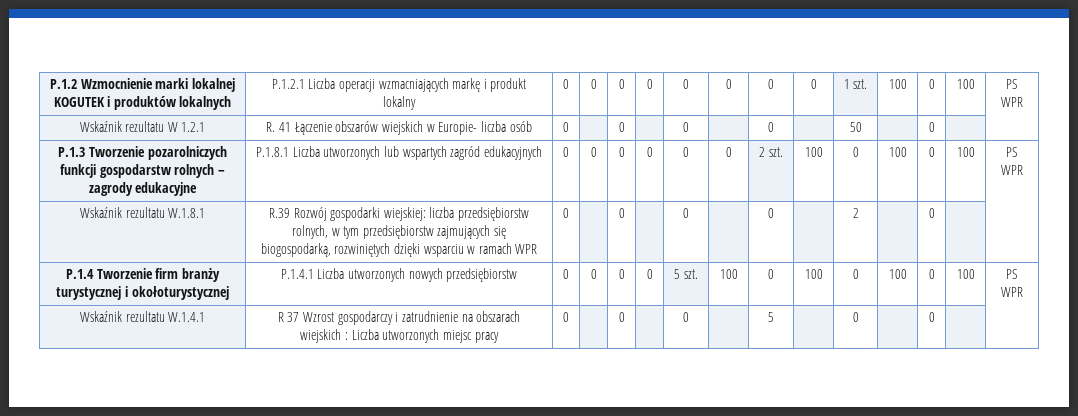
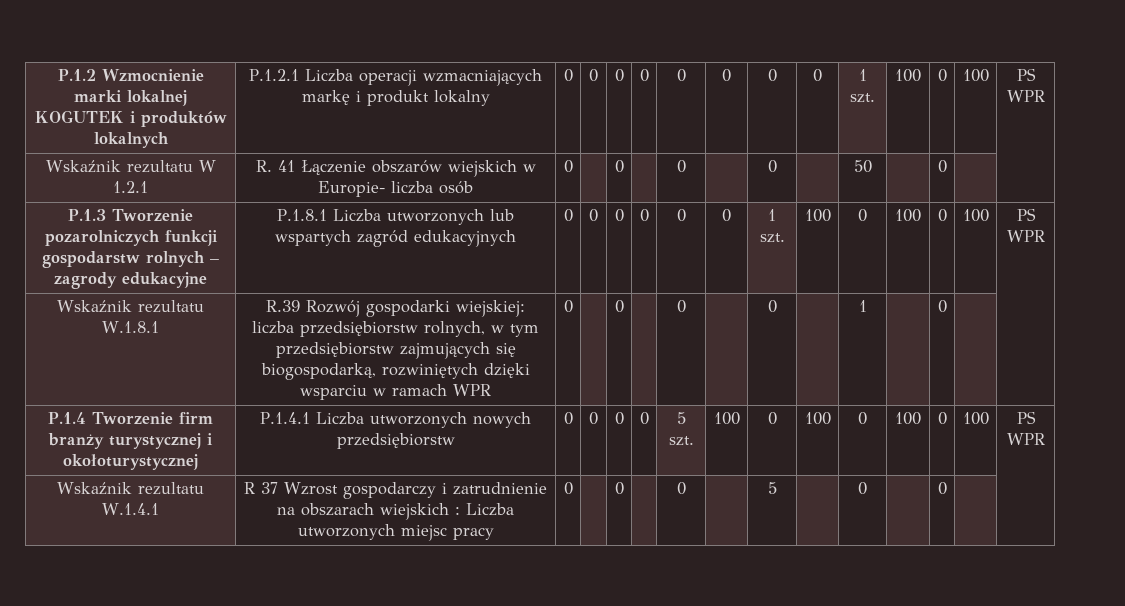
[759,147,766,157] 2 -> [768,209,776,221] 1
[852,208,859,218] 2 -> [858,300,867,312] 1

